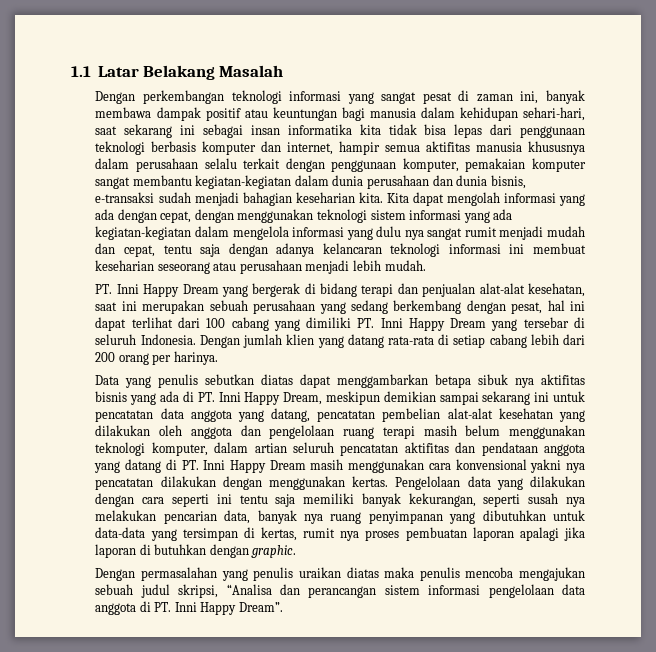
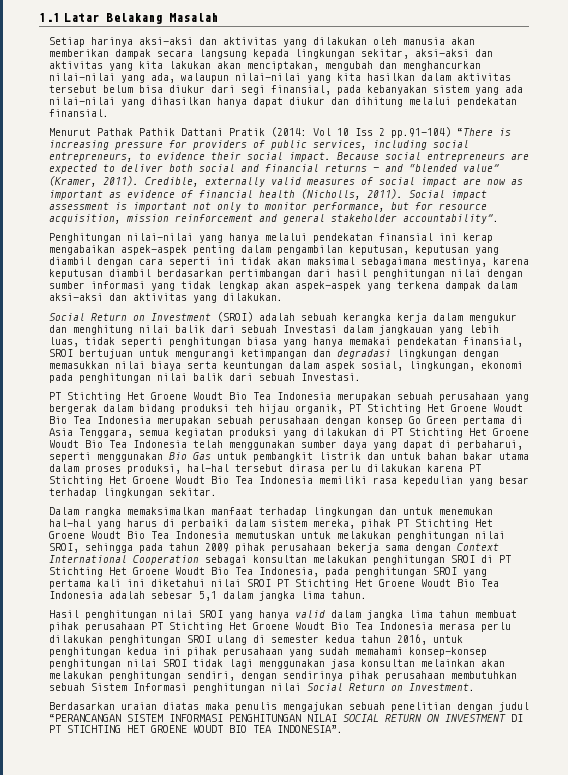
[95,90,585,104] [95,107,585,121] [95,124,585,138] [95,141,586,155] [95,158,586,172] [95,175,526,189] [95,192,585,206] [95,209,513,223] [95,226,585,240] [95,243,586,257] [95,260,426,274] [95,283,585,297] [95,300,586,314] [95,317,585,331] [95,334,585,348] [95,351,218,365] [95,374,585,388] [95,391,585,405] [95,408,586,422] [95,425,585,439] [95,442,585,456] [94,459,585,473] [95,476,586,490] [95,493,585,507] [95,510,585,524] [95,527,585,541] [95,544,297,558] [95,567,341,581] Dengan perkembangan teknologi informasi yang sangat pesat di zaman ini, banyak membawa dampak positif atau keuntungan bagi manusia dalam kehidupan sehari-hari, saat sekarang ini sebagai insan informatika kita tidak bisa lepas dari penggunaan teknologi berbasis komputer dan internet, hampir semua aktifitas manusia khususnya dalam perusahaan selalu terkait dengan penggunaan komputer, pemakaian komputer sangat membantu kegiatan-kegiatan dalam dunia perusahaan dan dunia bisnis, e-transaksi sudah menjadi bahagian keseharian kita. Kita dapat mengolah informasi yang ada dengan cepat, dengan menggunakan teknologi sistem informasi yang ada kegiatan-kegiatan dalam mengelola informasi yang dulu nya sangat rumit menjadi mudah dan cepat, tentu saja dengan adanya kelancaran teknologi informasi ini membuat keseharian seseorang atau perusahaan menjadi lebih mudah. // PT. Inni Happy Dream yang bergerak di bidang terapi dan penjualan alat-alat kesehatan, saat ini merupakan sebuah perusahaan yang sedang berkembang dengan pesat, hal ini dapat terlihat dari 100 cabang yang dimiliki PT. Inni Happy Dream yang tersebar di seluruh Indonesia. Dengan jumlah klien yang datang rata-rata di setiap cabang lebih dari 200 orang per harinya. // Data yang penulis sebutkan diatas dapat menggambarkan betapa sibuk nya aktifitas bisnis yang ada di PT. Inni Happy Dream, meskipun demikian sampai sekarang ini untuk pencatatan data anggota yang datang, pencatatan pembelian alat-alat kesehatan yang dilakukan oleh anggota dan pengelolaan ruang terapi masih belum menggunakan teknologi komputer, dalam artian seluruh pencatatan aktifitas dan pendataan anggota yang datang di PT. Inni Happy Dream masih menggunakan cara konvensional yakni nya pencatatan dilakukan dengan menggunakan kertas. Pengelolaan data yang dilakukan dengan cara seperti ini tentu saja memiliki banyak kekurangan, seperti susah nya melakukan pencarian data, banyak nya ruang penyimpanan yang dibutuhkan untuk data-data yang tersimpan di kertas, rumit nya proses pembuatan laporan apalagi jika laporan di butuhkan dengan graphic. // Dengan permasalahan yang penulis uraikan -> [48,37,475,47] [48,49,493,59] [48,61,481,71] [48,73,511,83] [48,85,523,95] [48,97,517,107] [48,109,109,117] [48,127,511,138] [48,140,469,150] [48,152,529,162] [48,164,499,174] [48,176,523,187] [48,189,487,200] [48,202,487,212] [48,214,499,224] [48,233,493,243] [48,245,499,255] [48,257,529,267] [48,269,523,279] [48,281,517,291] [48,293,283,303] [48,312,517,323] [48,325,499,335] [48,337,523,347] [48,349,499,359] [48,361,523,371] [48,373,361,383] [48,392,529,402] [48,404,523,414] [48,416,523,426] [48,428,529,438] [48,440,523,450] [48,452,529,462] [48,464,481,474] [48,476,529,486] [48,488,217,498] [48,507,493,517] [48,519,493,529] [48,531,505,541] [48,543,499,553] [48,555,511,565] [48,567,487,577] [48,579,499,589] [48,591,367,601] [48,610,517,620] [48,622,511,632] [48,634,463,645] [48,647,487,657] [48,659,505,669] [48,671,517,681] [48,683,475,693] [48,702,157,710] Setiap harinya aksi-aksi dan aktivitas yang dilakukan oleh manusia akan memberikan dampak secara langsung kepada lingkungan sekitar, aksi-aksi dan aktivitas yang kita lakukan akan menciptakan, mengubah dan menghancurkan nilai-nilai yang ada, walaupun nilai-nilai yang kita hasilkan dalam aktivitas tersebut belum bisa diukur dari segi finansial, pada kebanyakan sistem yang ada nilai-nilai yang dihasilkan hanya dapat diukur dan dihitung melalui pendekatan finansial. // Menurut Pathak Pathik Dattani Pratik (2014: Vol 10 Iss 2 pp.91-104) “There is increasing pressure for providers of public services, including social entrepreneurs, to evidence their social impact. Because social entrepreneurs are expected to deliver both social and financial returns – and “blended value” (Kramer, 2011). Credible, externally valid measures of social impact are now as important as evidence of financial health (Nicholls, 2011). Social impact assessment is important not only to monitor performance, but for resource acquisition, mission reinforcement and general stakeholder accountability”. // Penghitungan nilai-nilai yang hanya melalui pendekatan finansial ini kerap mengabaikan aspek-aspek penting dalam pengambilan keputusan, keputusan yang diambil dengan cara seperti ini tidak akan maksimal sebagaimana mestinya, karena keputusan diambil berdasarkan pertimbangan dari hasil penghitungan nilai dengan sumber informasi yang tidak lengkap akan aspek-aspek yang terkena dampak dalam aksi-aksi dan aktivitas yang dilakukan. // Social Return on Investment (SROI) adalah sebuah kerangka kerja dalam mengukur dan menghitung nilai balik dari sebuah Investasi dalam jangkauan yang lebih luas, tidak seperti penghitungan biasa yang hanya memakai pendekatan finansial, SROI bertujuan untuk mengurangi ketimpangan dan degradasi lingkungan dengan memasukkan nilai biaya serta keuntungan dalam aspek sosial, lingkungan, ekonomi pada penghitungan nilai balik dari sebuah Investasi. // PT Stichting Het Groene Woudt Bio Tea Indonesia merupakan sebuah perusahaan yang bergerak dalam bidang produksi teh hijau organik, PT Stichting Het Groene Woudt Bio Tea Indonesia merupakan sebuah perusahaan dengan konsep Go Green pertama di Asia Tenggara, semua kegiatan produksi yang dilakukan di PT Stichting Het Groene Woudt Bio Tea Indonesia telah menggunakan sumber daya yang dapat di perbaharui, seperti menggunakan Bio Gas untuk pembangkit listrik dan untuk bahan bakar utama dalam proses produksi, hal-hal tersebut dirasa perlu dilakukan karena PT Stichting Het Groene Woudt Bio Tea Indonesia memiliki rasa kepedulian yang besar terhadap lingkungan sekitar. // Dalam rangka memaksimalkan manfaat terhadap lingkungan dan untuk menemukan hal-hal yang harus di perbaiki dalam sistem mereka, pihak PT Stichting Het Groene Woudt Bio Tea Indonesia memutuskan untuk melakukan penghitungan nilai SROI, sehingga pada tahun 2009 pihak perusahaan bekerja sama dengan Context International Cooperation sebagai konsultan melakukan penghitungan SROI di PT Stichting Het Groene Woudt Bio Tea Indonesia, pada penghitungan SROI yang pertama kali ini diketahui nilai SROI PT Stichting Het Groene Woudt Bio Tea Indonesia adalah sebesar 5,1 dalam jangka lima tahun. // Hasil penghitungan nilai SROI yang hanya valid dalam jangka lima tahun membuat pihak perusahaan PT Stichting Het Groene Woudt Bio Tea Indonesia merasa perlu dilakukan penghitungan SROI ulang di semester kedua tahun 2016, untuk penghitungan kedua ini pihak perusahaan yang sudah memahami konsep-konsep penghitungan nilai SROI tidak lagi menggunakan jasa konsultan melainkan akan melakukan penghitungan sendiri, dengan sendirinya pihak perusahaan membutuhkan sebuah Sistem Informasi penghitungan nilai Social Return on Investment. // Berdasarkan uraian
[465,567,514,578] mencoba -> (277, 707) none
[140,584,585,598] [95,601,283,615] judul skripsi, “Analisa dan perancangan sistem informasi pengelolaan data anggota di PT. Inni Happy Dream”. -> [390,702,529,712] [48,714,523,722] [48,725,343,733] penelitian dengan judul “PERANCANGAN SISTEM INFORMASI PENGHITUNGAN NILAI SOCIAL RETURN ON INVESTMENT DI PT STICHTING HET GROENE WOUDT BIO TEA INDONESIA”.

